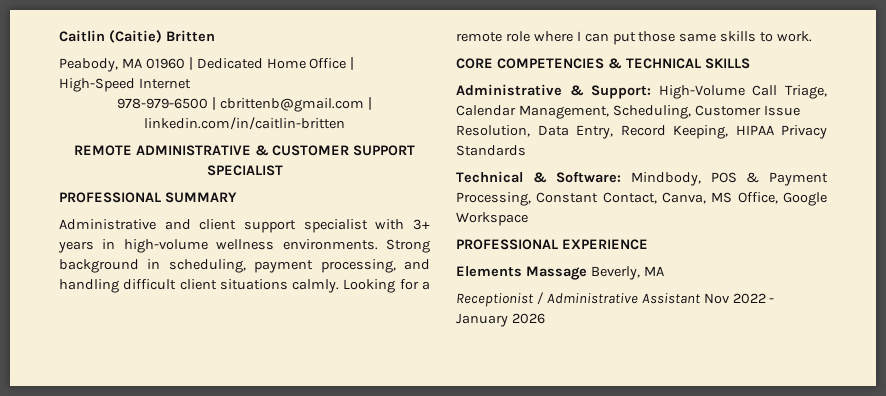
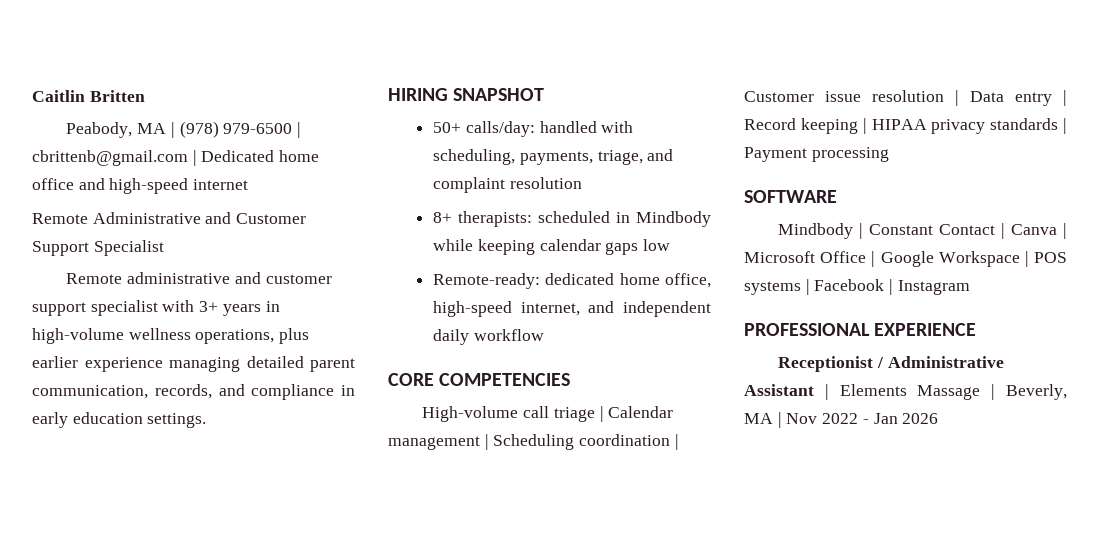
[108,30,162,43] (Caitie) -> (85, 96) none
[145,57,355,70] [59,78,191,92] [117,97,372,112] [144,117,345,130] [73,145,416,156] [206,165,283,176] [59,192,237,203] [59,219,237,230] 01960 | Dedicated Home Office | High-Speed Internet // 978-979-6500 | cbrittenb@gmail.com | linkedin.com/in/caitlin-britten // REMOTE ADMINISTRATIVE & CUSTOMER SUPPORT SPECIALIST // PROFESSIONAL SUMMARY // Administrative and client -> [170,121,302,138] [32,150,320,166] [32,178,249,194] [32,212,307,224] [32,240,164,256] [66,272,332,284] | (978) 979-6500 | cbrittenb@gmail.com | Dedicated home office and high-speed internet // Remote Administrative and Customer Support Specialist // Remote administrative and customer
[282,239,430,253] [59,259,430,273] [59,279,430,293] [456,31,813,45] [456,58,750,69] [456,84,827,99] [456,105,800,119] [456,125,827,139] [456,145,526,156] [456,171,828,186] [456,192,827,206] [456,212,528,226] [456,239,648,250] [456,266,664,280] [456,292,701,307] environments. Strong background in scheduling, payment processing, and handling difficult client situations calmly. Looking for a remote role where I can put those same skills to work. // CORE COMPETENCIES & TECHNICAL SKILLS // Administrative & Support: High-Volume Call Triage, Calendar Management, Scheduling, Customer Issue Resolution, Data Entry, Record Keeping, HIPAA Privacy Standards // Technical & Software: Mindbody, POS & Payment Processing, Constant Contact, Canva, MS Office, Google Workspace // PROFESSIONAL EXPERIENCE // Elements Massage Beverly, MA // Receptionist / Administrative Assistant -> [195,328,310,344] [32,356,355,372] [32,384,355,400] [32,412,207,428] [388,88,545,101] [433,121,634,137] [433,149,674,165] [433,177,582,193] [433,211,711,227] [433,239,671,255] [433,273,711,289] [433,301,711,317] [433,329,544,345] [388,373,571,386] [422,406,674,422] [388,434,679,450] [744,90,1067,106] [744,118,1067,134] [744,147,889,162] [744,190,837,203] [778,223,1067,239] [744,251,1067,267] [744,279,970,295] [744,323,977,336] [778,356,1004,372] [744,384,1067,400] [744,412,782,428] operations, plus earlier experience managing detailed parent communication, records, and compliance in early education settings. // HIRING SNAPSHOT // 50+ calls/day: handled with scheduling, payments, triage, and complaint resolution // 8+ therapists: scheduled in Mindbody while keeping calendar gaps low // Remote-ready: dedicated home office, high-speed internet, and independent daily workflow // CORE COMPETENCIES // High-volume call triage | Calendar management | Scheduling coordination | Customer issue resolution | Data entry | Record keeping | HIPAA privacy standards | Payment processing // SOFTWARE // Mindbody | Constant Contact | Canva | Microsoft Office | Google Workspace | POS systems | Facebook | Instagram // PROFESSIONAL EXPERIENCE // Receptionist / Administrative Assistant | Elements Massage | Beverly, MA |
[456,313,508,327] January -> [873,413,898,424] Jan

